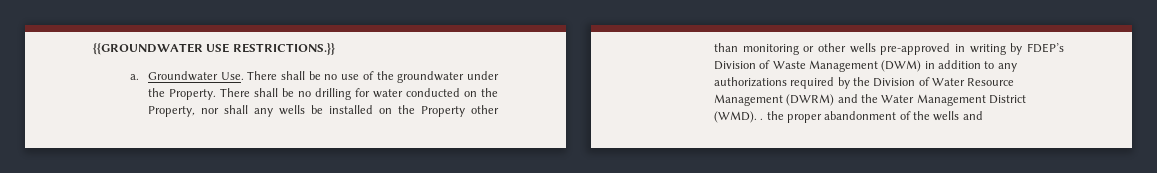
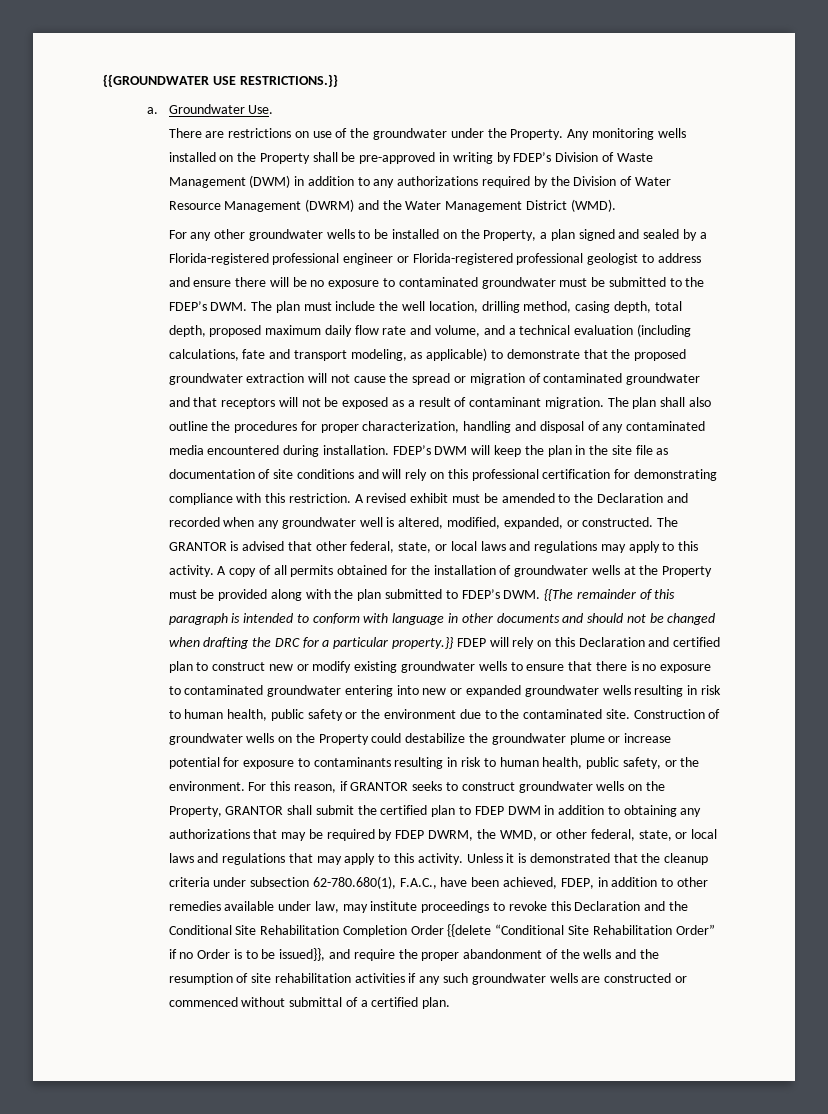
[247,71,338,80] There shall be no -> [168,128,309,138] // There are restrictions on
[219,88,498,100] [147,105,499,117] [713,43,876,55] There shall be no drilling for water conducted on the Property, nor shall any wells be installed on the Property other than monitoring or other wells -> [567,128,686,140] [168,152,356,164] Any monitoring wells installed on the Property shall be
[760,118,764,120] . -> [168,229,707,241] [168,253,701,265] [168,277,705,289] [168,301,682,313] [168,324,691,337] [168,348,687,361] [168,373,701,385] [168,397,711,409] [168,421,706,433] [168,445,669,457] [168,469,717,481] [168,493,688,505] [168,517,679,529] [168,541,699,553] [168,565,713,577] [168,589,676,601] [168,613,716,625] [168,637,721,649] [168,661,712,673] [168,685,721,697] [168,709,721,721] [168,733,672,745] [168,757,700,769] [168,781,665,793] [168,805,702,817] [168,829,718,841] [168,853,709,865] [168,876,708,889] [168,901,688,913] [168,924,715,937] [168,948,395,961] // For any other groundwater wells to be installed on the Property, a plan signed and sealed by a Florida-registered professional engineer or Florida-registered professional geologist to address and ensure there will be no exposure to contaminated groundwater must be submitted to the FDEP’s DWM. The plan must include the well location, drilling method, casing depth, total depth, proposed maximum daily flow rate and volume, and a technical evaluation (including calculations, fate and transport modeling, as applicable) to demonstrate that the proposed groundwater extraction will not cause the spread or migration of contaminated groundwater and that receptors will not be exposed as a result of contaminant migration. The plan shall also outline the procedures for proper characterization, handling and disposal of any contaminated media encountered during installation. FDEP’s DWM will keep the plan in the site file as documentation of site conditions and will rely on this professional certification for demonstrating compliance with this restriction. A revised exhibit must be amended to the Declaration and recorded when any groundwater well is altered, modified, expanded, or constructed. The GRANTOR is advised that other federal, state, or local laws and regulations may apply to this activity. A copy of all permits obtained for the installation of groundwater wells at the Property must be provided along with the plan submitted to FDEP’s DWM. {{The remainder of this paragraph is intended to conform with language in other documents and should not be changed when drafting the DRC for a particular property.}} FDEP will rely on this Declaration and certified plan to construct new or modify existing groundwater wells to ensure that there is no exposure to contaminated groundwater entering into new or expanded groundwater wells resulting in risk to human health, public safety or the environment due to the contaminated site. Construction of groundwater wells on the Property could destabilize the groundwater plume or increase potential for exposure to contaminants resulting in risk to human health, public safety, or the environment. For this reason, if GRANTOR seeks to construct groundwater wells on the Property, GRANTOR shall submit the certified plan to FDEP DWM in addition to obtaining any authorizations that may be required by FDEP DWRM, the WMD, or other federal, state, or local laws and regulations that may apply to this activity. Unless it is demonstrated that the cleanup criteria under subsection 62-780.680(1), F.A.C., have been achieved, FDEP, in addition to other remedies available under law, may institute proceedings to revoke this Declaration and the Conditional Site Rehabilitation Completion Order {{delete “Conditional Site Rehabilitation Order” if no Order is to be issued}}, and require
(983, 115) none -> [639,949,659,959] [168,973,687,985] [168,997,451,1009] the resumption of site rehabilitation activities if any such groundwater wells are constructed or commenced without submittal of a certified plan.

